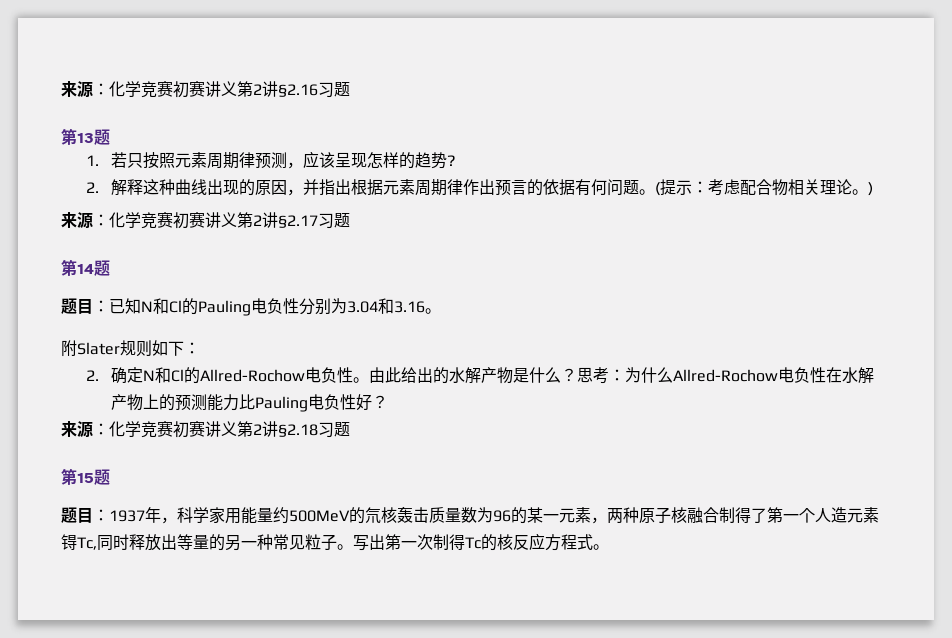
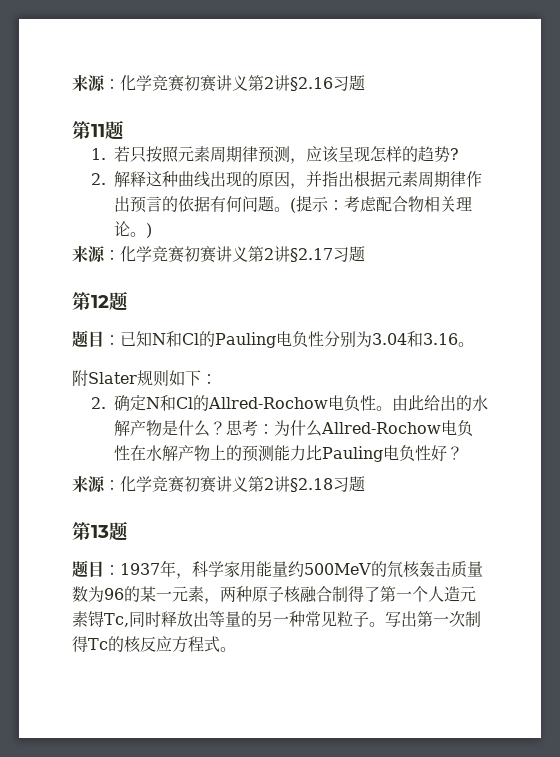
[77,133,94,143] 13 -> [91,124,105,137] 11
[77,264,94,274] 14 -> [91,295,109,308] 12
[77,473,94,483] 15 -> [91,525,109,538] 13

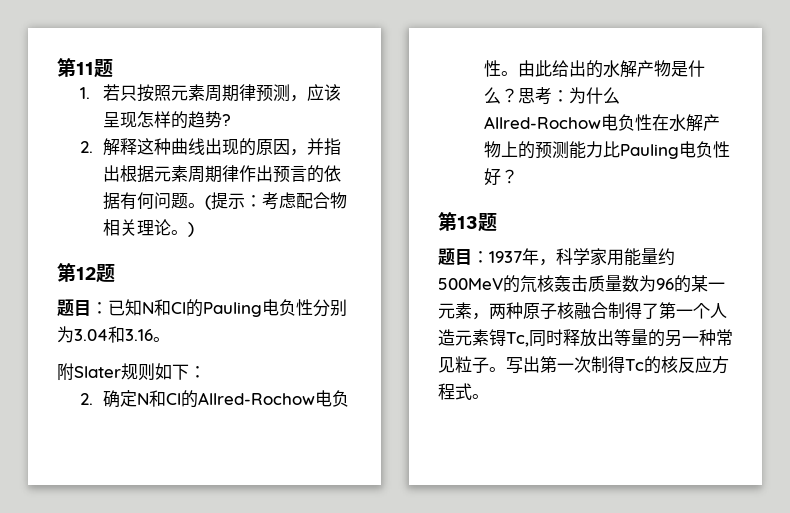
[72,75,365,92] 来源：化学竞赛初赛讲义第2讲§2.16习题 // -> (57, 67) none
[72,246,365,263] // 来源：化学竞赛初赛讲义第2讲§2.17习题 -> (195, 229) none
[72,476,365,493] // 来源：化学竞赛初赛讲义第2讲§2.18习题 -> (519, 176) none

